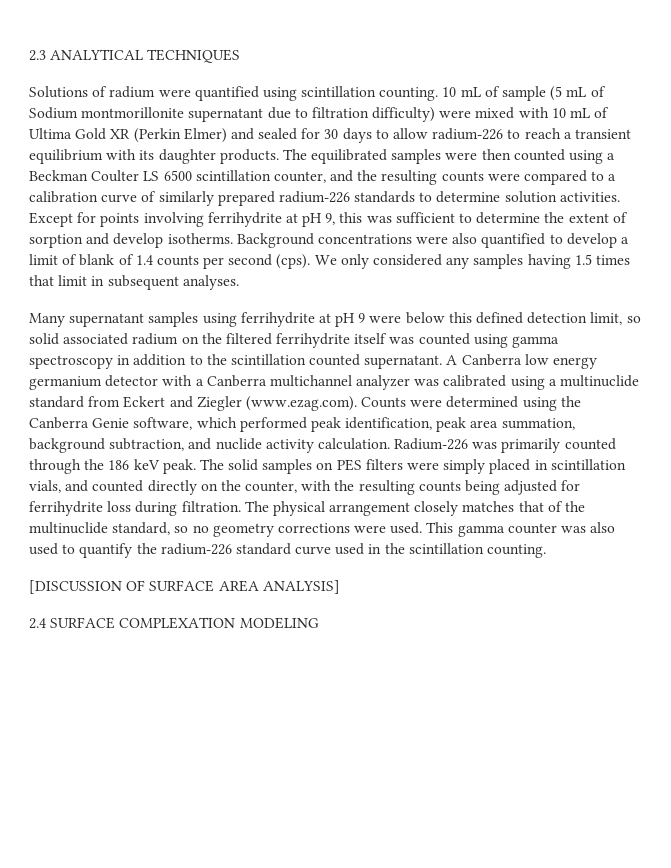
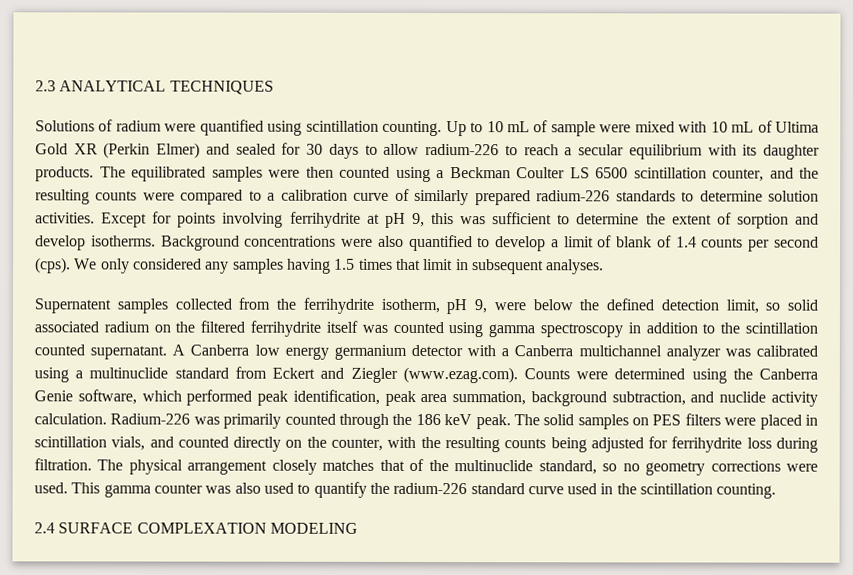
(439, 94) none -> [445,121,484,137] Up to
[550,86,606,101] [29,107,436,122] (5 mL of Sodium montmorillonite supernatant due to filtration difficulty) -> (596, 129) none
[574,129,631,139] transient -> [578,144,625,156] secular
[29,312,366,327] Many supernatant samples using ferrihydrite at pH 9 -> [34,297,487,315] Supernatent samples collected from the ferrihydrite isotherm, pH 9,
[448,312,472,323] this -> [579,299,600,311] the
[443,459,486,474] simply -> (757, 421) none
[29,580,340,594] // [DISCUSSION OF SURFACE AREA ANALYSIS] -> (777, 491) none

